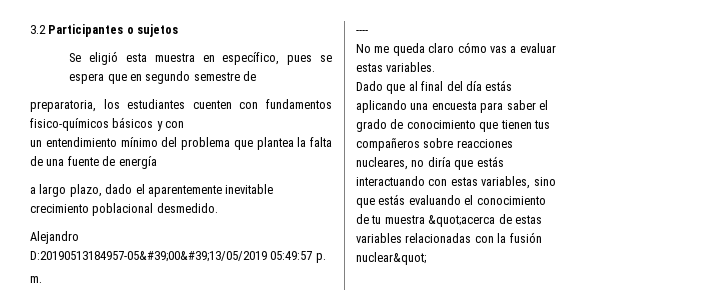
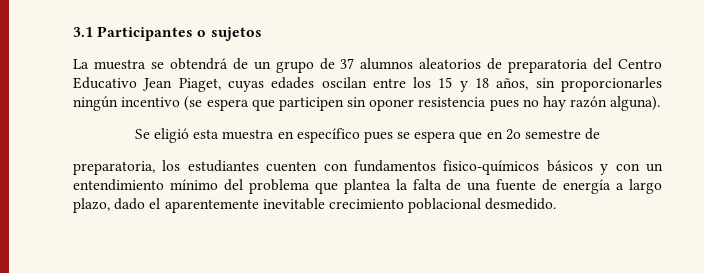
[30,25,46,34] 3.2 -> [73,27,93,37] 3.1
(179, 30) none -> [73,58,662,73] [73,77,663,92] [73,96,661,111] // La muestra se obtendrá de un grupo de 37 alumnos aleatorios de preparatoria del Centro Educativo Jean Piaget, cuyas edades oscilan entre los 15 y 18 años, sin proporcionarles ningún incentivo (se espera que participen sin oponer resistencia pues no hay razón alguna).
[222,52,280,65] específico, -> [296,128,360,143] específico
[145,71,191,84] segundo -> [505,129,521,140] 2o
(185, 124) // -> (640, 167) none
(157, 162) // -> (612, 186) none
[30,231,79,244] [30,251,326,263] [30,276,42,283] [356,30,368,34] [356,42,556,56] [356,62,436,72] [356,80,513,94] [356,100,548,113] [356,119,550,132] [356,138,513,151] [356,156,504,170] [356,176,556,189] [356,194,546,208] [356,214,542,227] [356,232,542,243] [356,252,426,265] // Alejandro // D:20190513184957-05&#39;00&#39;13/05/2019 05:49:57 p. // m. // ---- // No me queda claro cómo vas a evaluar // estas variables. // Dado que al final del día estás // aplicando una encuesta para saber el // grado de conocimiento que tienen tus // compañeros sobre reacciones // nucleares, no diría que estás // interactuando con estas variables, sino // que estás evaluando el conocimiento // de tu muestra &quot;acerca de estas // variables relacionadas con la fusión // nuclear&quot; -> (557, 204) none

